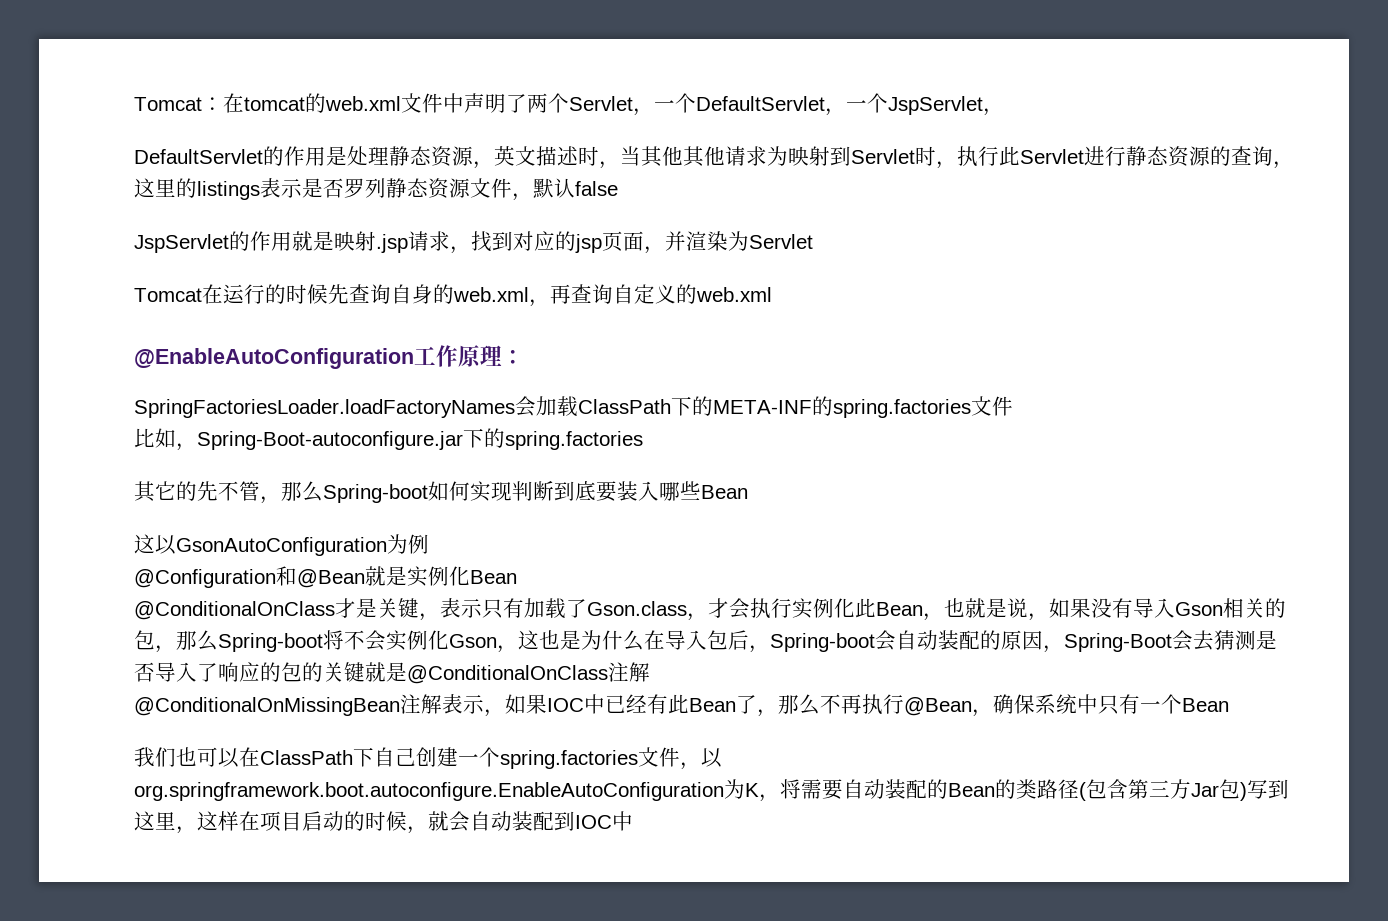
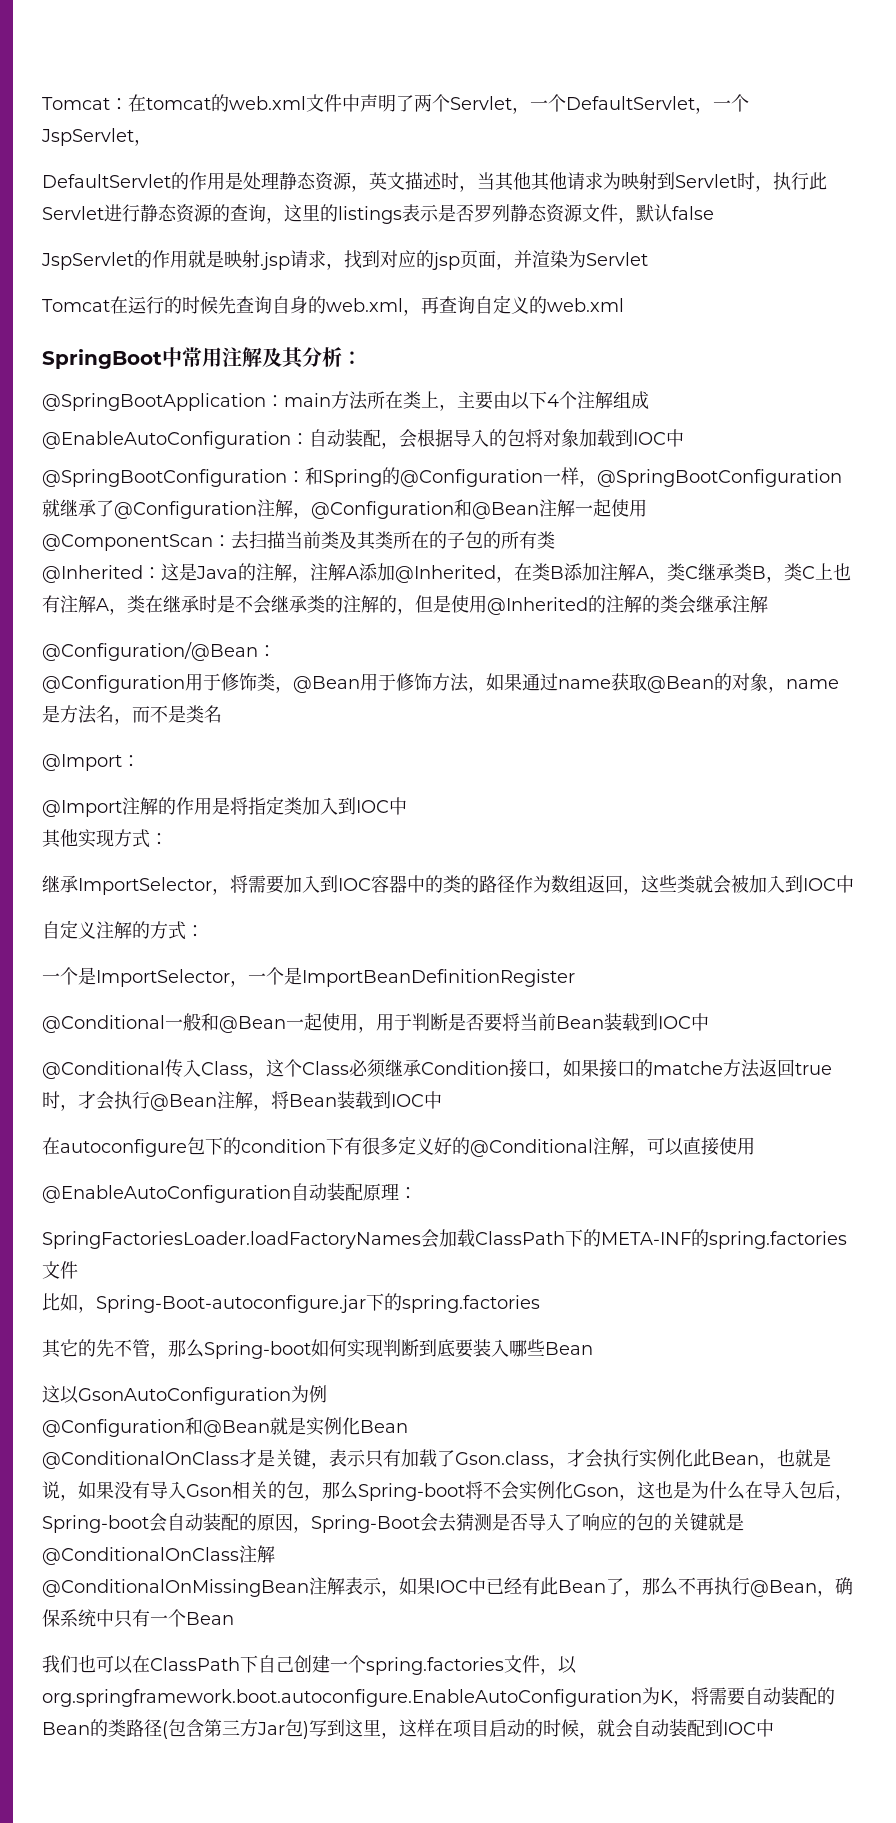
[134,345,458,369] @EnableAutoConfiguration工作 -> [42,347,362,369] [42,391,649,411] [42,429,684,449] [42,467,842,487] [42,499,647,519] [42,531,555,551] [42,563,851,583] [42,595,768,615] [42,642,276,661] [42,673,839,693] [42,705,222,725] [42,754,140,771] [42,796,407,817] [42,829,168,848] [42,875,854,895] [42,920,204,940] [42,967,575,987] [42,1013,709,1033] [42,1059,832,1079] [42,1091,442,1111] [42,1136,755,1157] [42,1183,363,1203] SpringBoot中常用注解及其分析： // @SpringBootApplication：main方法所在类上，主要由以下4个注解组成 // @EnableAutoConfiguration：自动装配，会根据导入的包将对象加载到IOC中 // @SpringBootConfiguration：和Spring的@Configuration一样，@SpringBootConfiguration就继承了@Configuration注解，@Configuration和@Bean注解一起使用 // @ComponentScan：去扫描当前类及其类所在的子包的所有类 // @Inherited：这是Java的注解，注解A添加@Inherited，在类B添加注解A，类C继承类B，类C上也有注解A，类在继承时是不会继承类的注解的，但是使用@Inherited的注解的类会继承注解 // @Configuration/@Bean： // @Configuration用于修饰类，@Bean用于修饰方法，如果通过name获取@Bean的对象，name是方法名，而不是类名 // @Import： // @Import注解的作用是将指定类加入到IOC中 // 其他实现方式： // 继承ImportSelector，将需要加入到IOC容器中的类的路径作为数组返回，这些类就会被加入到IOC中 // 自定义注解的方式： // 一个是ImportSelector，一个是ImportBeanDefinitionRegister // @Conditional一般和@Bean一起使用，用于判断是否要将当前Bean装载到IOC中 // @Conditional传入Class，这个Class必须继承Condition接口，如果接口的matche方法返回true时，才会执行@Bean注解，将Bean装载到IOC中 // 在autoconfigure包下的condition下有很多定义好的@Conditional注解，可以直接使用 // @EnableAutoConfiguration自动装配

